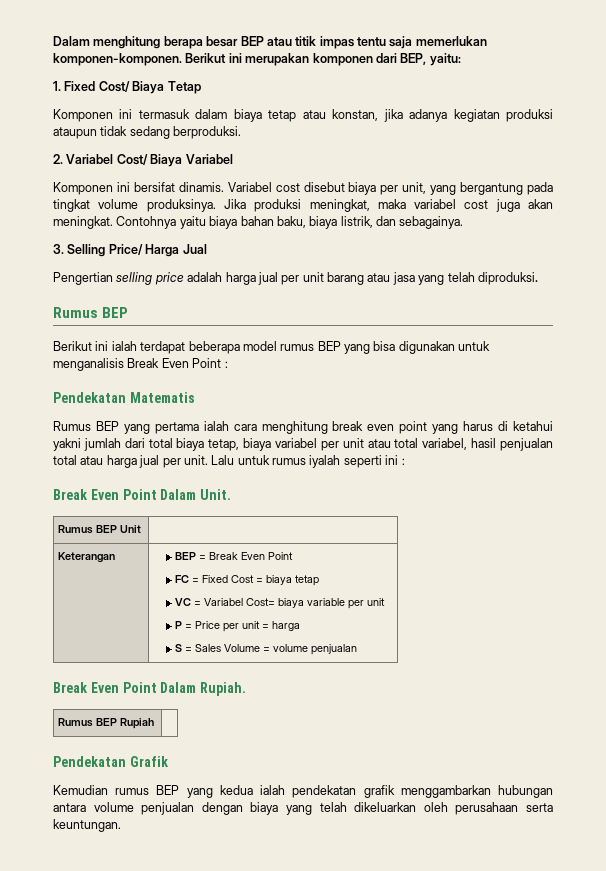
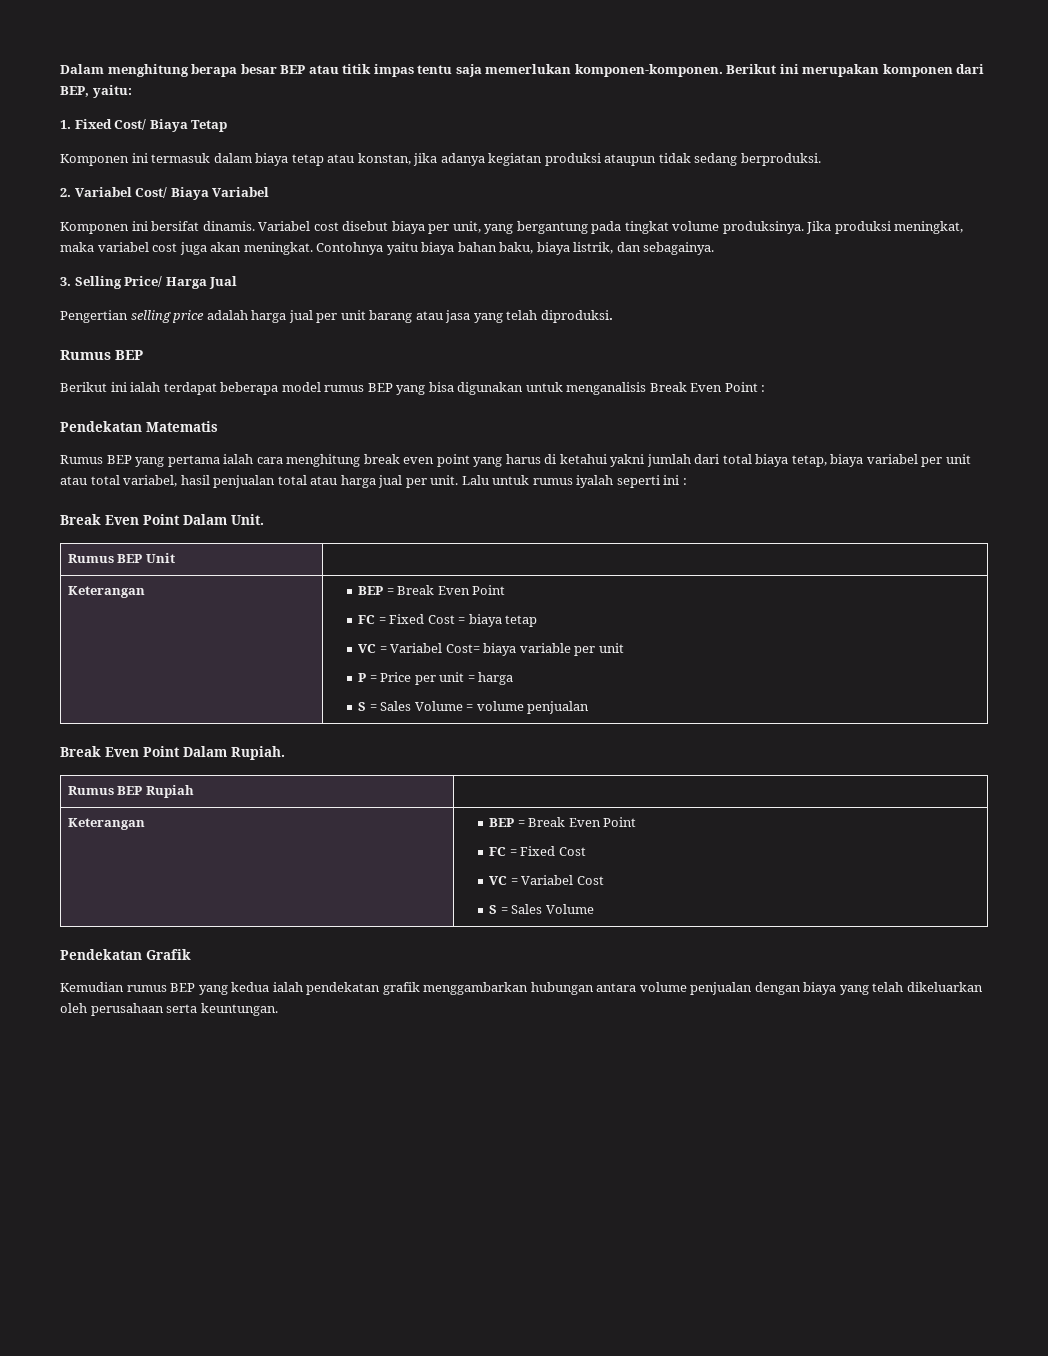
(155, 723) none -> [67,818,145,830] [489,817,637,827] [489,846,586,856] [489,875,604,885] [489,904,594,914] // Keterangan | BEP = Break Even Point // FC = Fixed Cost // VC = Variabel Cost // S = Sales Volume

